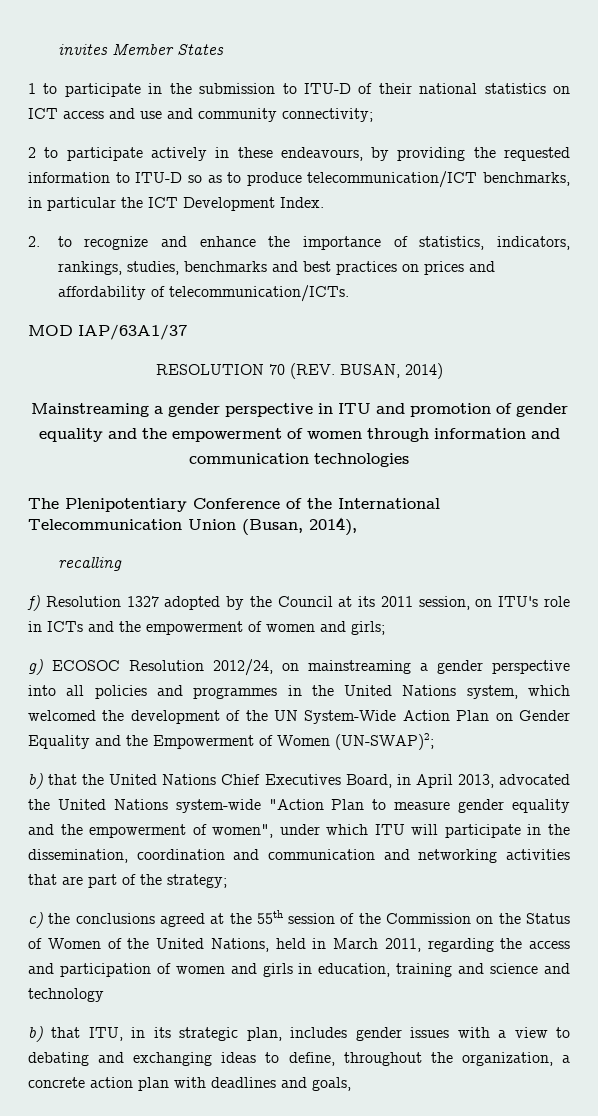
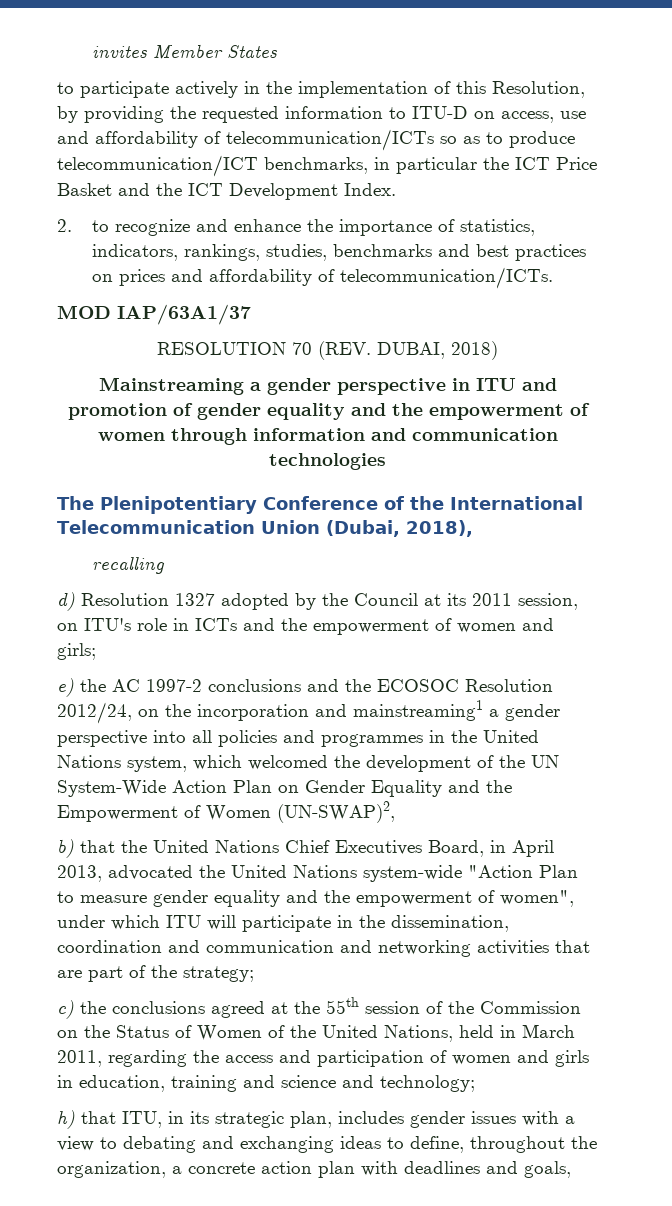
[28,83,571,97] [28,108,373,122] [28,147,363,161] 1 to participate in the submission to ITU-D of their national statistics on ICT access and use and community connectivity; // 2 to participate actively in these endeavours, -> [57,81,585,98] to participate actively in the implementation of this Resolution,
(183, 177) none -> [474,111,586,123] [57,129,434,151] on access, use and affordability of telecommunication/ICTs
(178, 202) none -> [556,157,597,170] [57,183,223,196] Price Basket and the ICT
[339,363,443,379] BUSAN, 2014) -> [377,341,498,360] DUBAI, 2018)
[242,517,357,536] (Busan, 2014), -> [325,520,473,537] (Dubai, 2018),
[27,595,40,611] f) -> [57,592,75,611] d)
[28,659,411,676] g) ECOSOC Resolution 2012/24, on mainstreaming -> [57,678,553,697] [57,700,483,724] e) the AC 1997-2 conclusions and the ECOSOC Resolution 2012/24, on the incorporation and mainstreaming1
[335,733,434,750] (UN-SWAP)2; -> [277,801,395,823] (UN-SWAP)2,
[28,988,104,1002] [28,1026,43,1042] technology // b) -> [380,1075,475,1092] [57,1110,75,1129] technology; // h)

